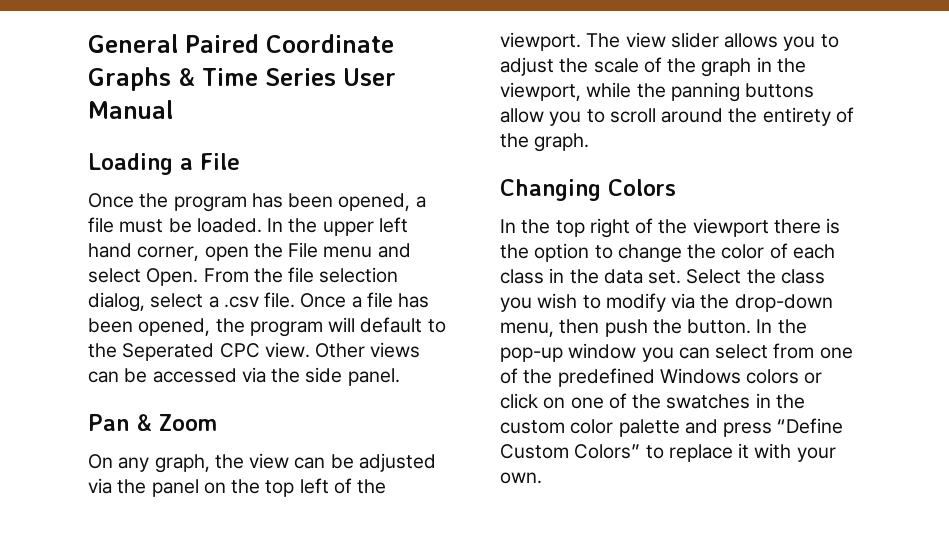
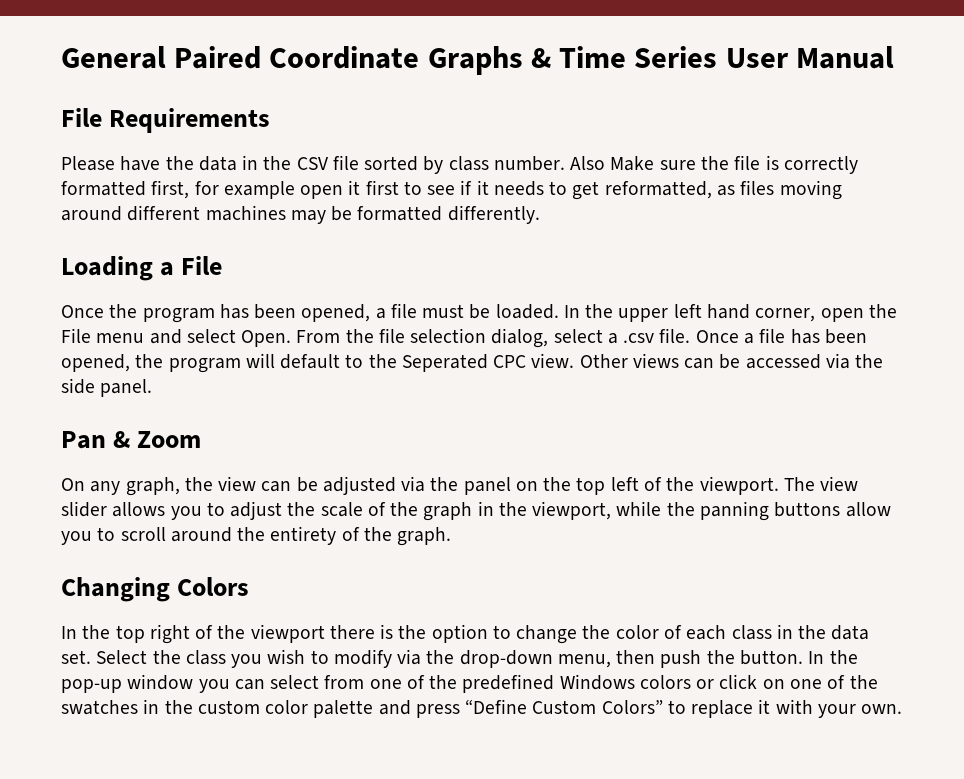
(173, 109) none -> [61,108,271,133] [61,155,858,174] [61,180,842,200] [61,205,540,224] // File Requirements // Please have the data in the CSV file sorted by class number. Also Make sure the file is correctly formatted first, for example open it first to see if it needs to get reformatted, as files moving around different machines may be formatted differently.

